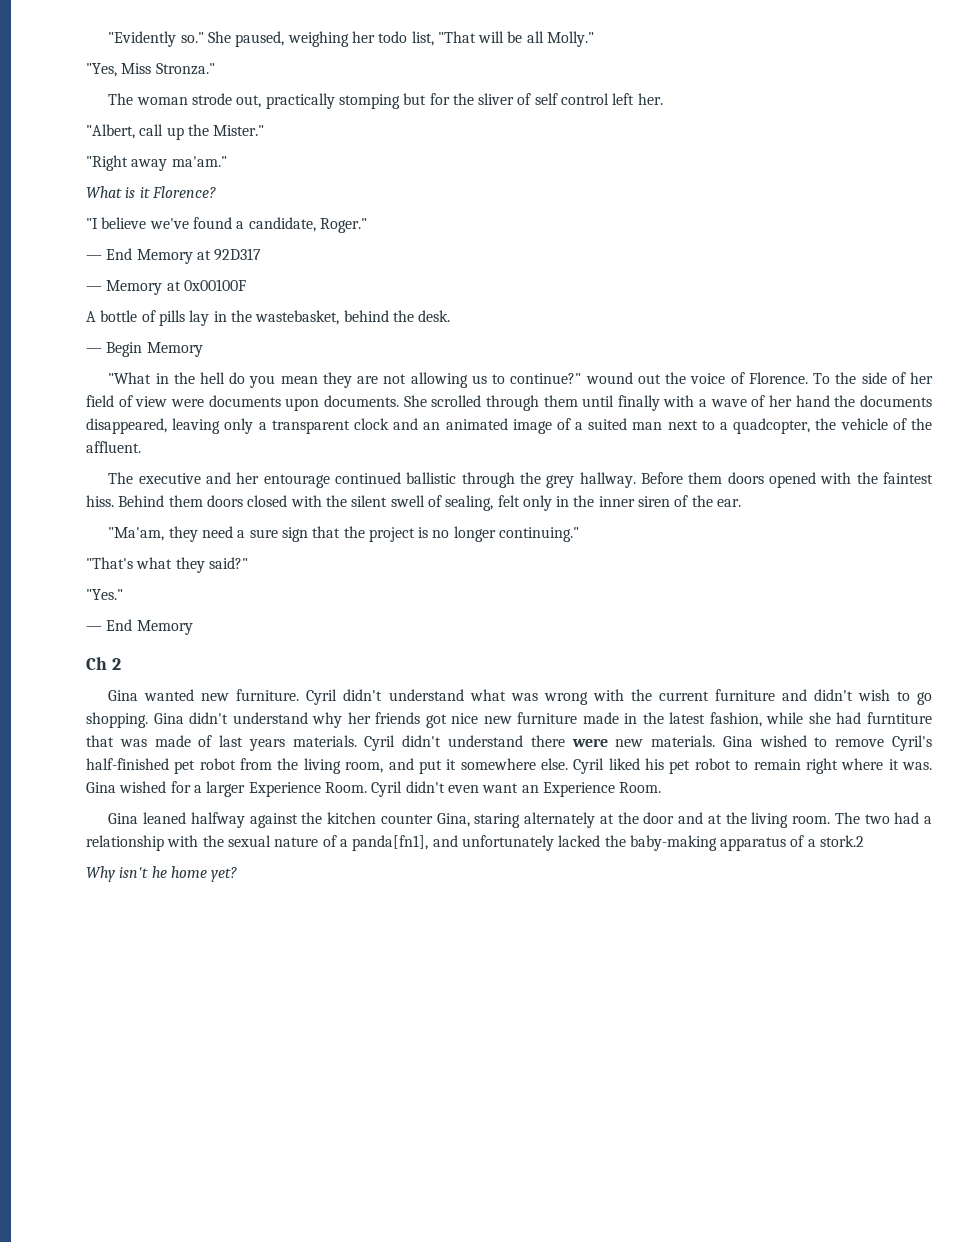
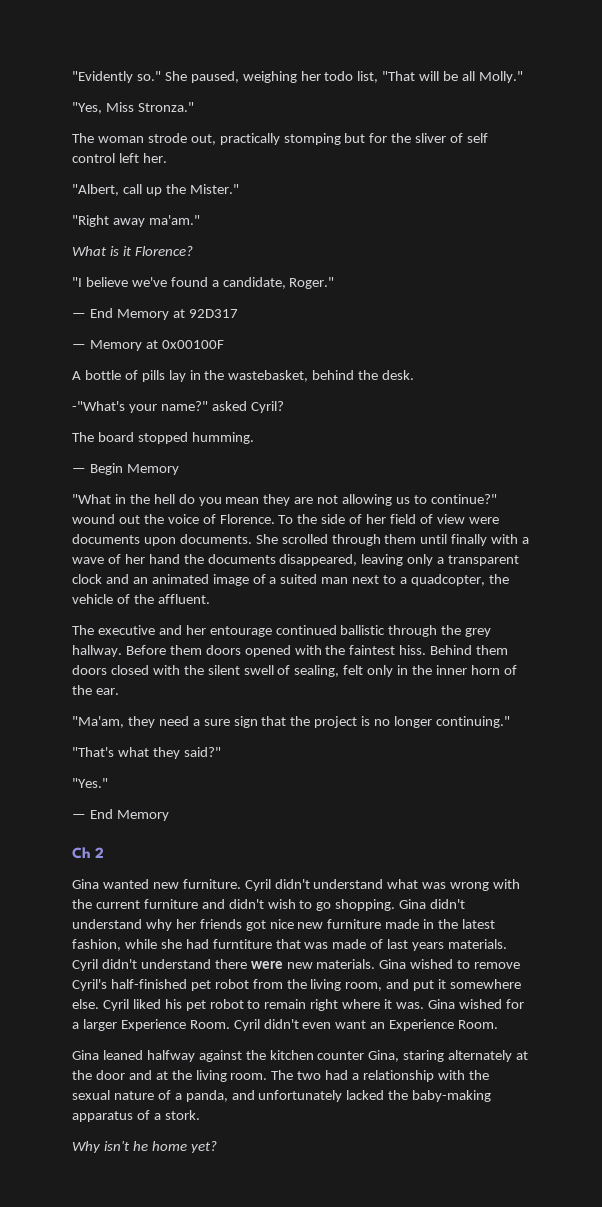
(451, 316) none -> [72,401,284,413] [72,432,254,444] // -"What's your name?" asked Cyril? // The board stopped humming.
[638,496,671,507] siren -> [470,665,500,675] horn
[352,835,429,851] panda[fn1], -> [185,1090,228,1102] panda,
[820,835,865,847] stork.2 -> [164,1110,200,1120] stork.

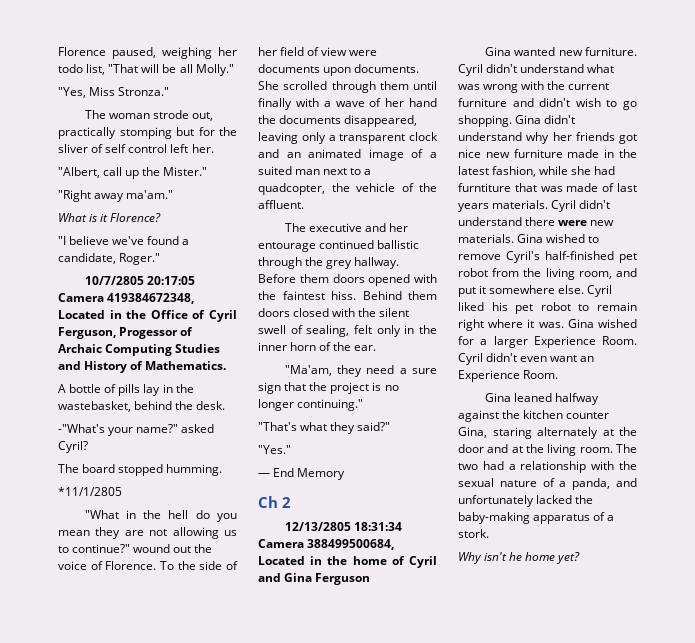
[72,71,187,83] "Evidently so." She -> [58,47,106,56] Florence
[72,308,238,320] [72,340,224,351] — End Memory at 92D317 // — Memory at 0x00100F -> [84,276,195,285] [58,293,195,304] [58,310,237,322] [58,327,194,339] [58,344,221,356] [58,361,227,373] 10/7/2805 20:17:05 Camera 419384672348, Located in the Office of Cyril Ferguson, Progessor of Archaic Computing Studies and History of Mathematics.
[72,463,179,475] — Begin Memory -> [58,487,122,496] *11/1/2805
(105, 852) none -> [284,522,402,531] [258,539,395,550] [258,556,437,568] [258,573,371,585] // 12/13/2805 18:31:34 Camera 388499500684, Located in the home of Cyril and Gina Ferguson

